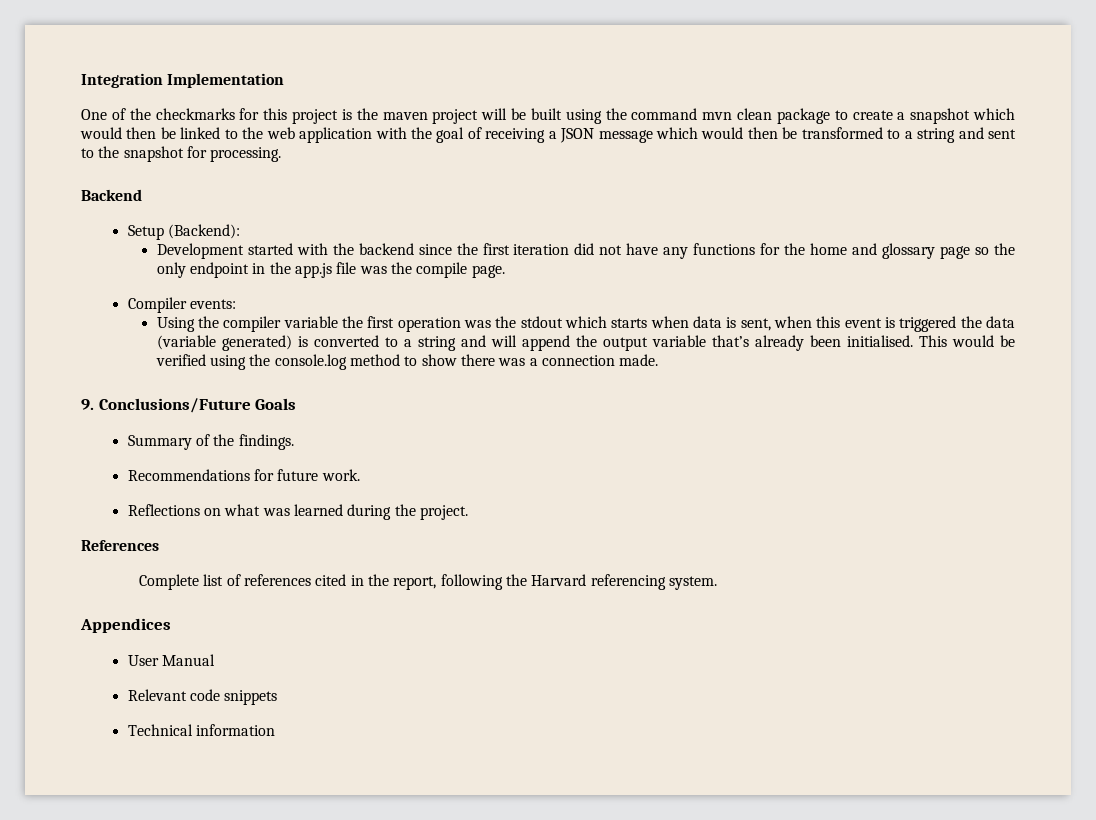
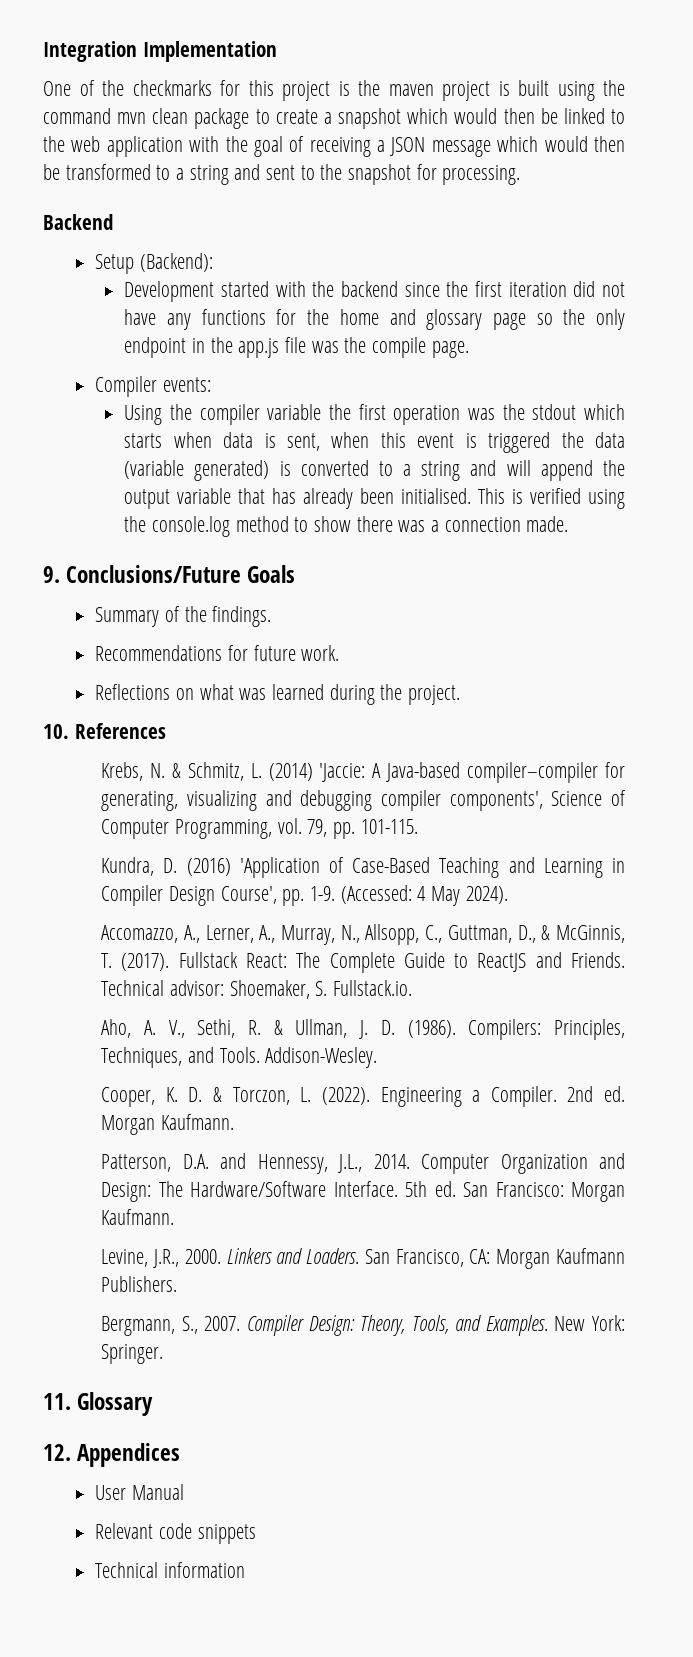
[481,108,526,120] will be -> [498,81,510,96] is
[711,335,749,347] that’s -> [238,488,297,504] that has
[951,335,1016,347] would be -> [512,489,524,504] is
(468, 512) none -> [43,724,69,739] 10.
[139,574,718,590] Complete list of references cited in the report, following the Harvard referencing system. // -> [101,762,626,783] [101,790,626,811] [101,818,418,839] [101,857,625,878] [101,885,508,906] [101,924,626,945] [101,952,625,973] [101,980,412,999] [101,1019,626,1040] [101,1047,378,1068] [101,1086,625,1107] [101,1114,234,1135] [101,1153,625,1174] [101,1181,626,1202] [101,1209,175,1225] [101,1248,625,1269] [101,1276,178,1292] [101,1315,626,1336] [101,1344,164,1364] [43,1392,154,1416] [43,1444,71,1461] Krebs, N. & Schmitz, L. (2014) 'Jaccie: A Java-based compiler–compiler for generating, visualizing and debugging compiler components', Science of Computer Programming, vol. 79, pp. 101-115. // Kundra, D. (2016) 'Application of Case-Based Teaching and Learning in Compiler Design Course', pp. 1-9. (Accessed: 4 May 2024). // Accomazzo, A., Lerner, A., Murray, N., Allsopp, C., Guttman, D., & McGinnis, T. (2017). Fullstack React: The Complete Guide to ReactJS and Friends. Technical advisor: Shoemaker, S. Fullstack.io. // Aho, A. V., Sethi, R. & Ullman, J. D. (1986). Compilers: Principles, Techniques, and Tools. Addison-Wesley. // Cooper, K. D. & Torczon, L. (2022). Engineering a Compiler. 2nd ed. Morgan Kaufmann. // Patterson, D.A. and Hennessy, J.L., 2014. Computer Organization and Design: The Hardware/Software Interface. 5th ed. San Francisco: Morgan Kaufmann. // Levine, J.R., 2000. Linkers and Loaders. San Francisco, CA: Morgan Kaufmann Publishers. // Bergmann, S., 2007. Compiler Design: Theory, Tools, and Examples. New York: Springer. // 11. Glossary // 12.

